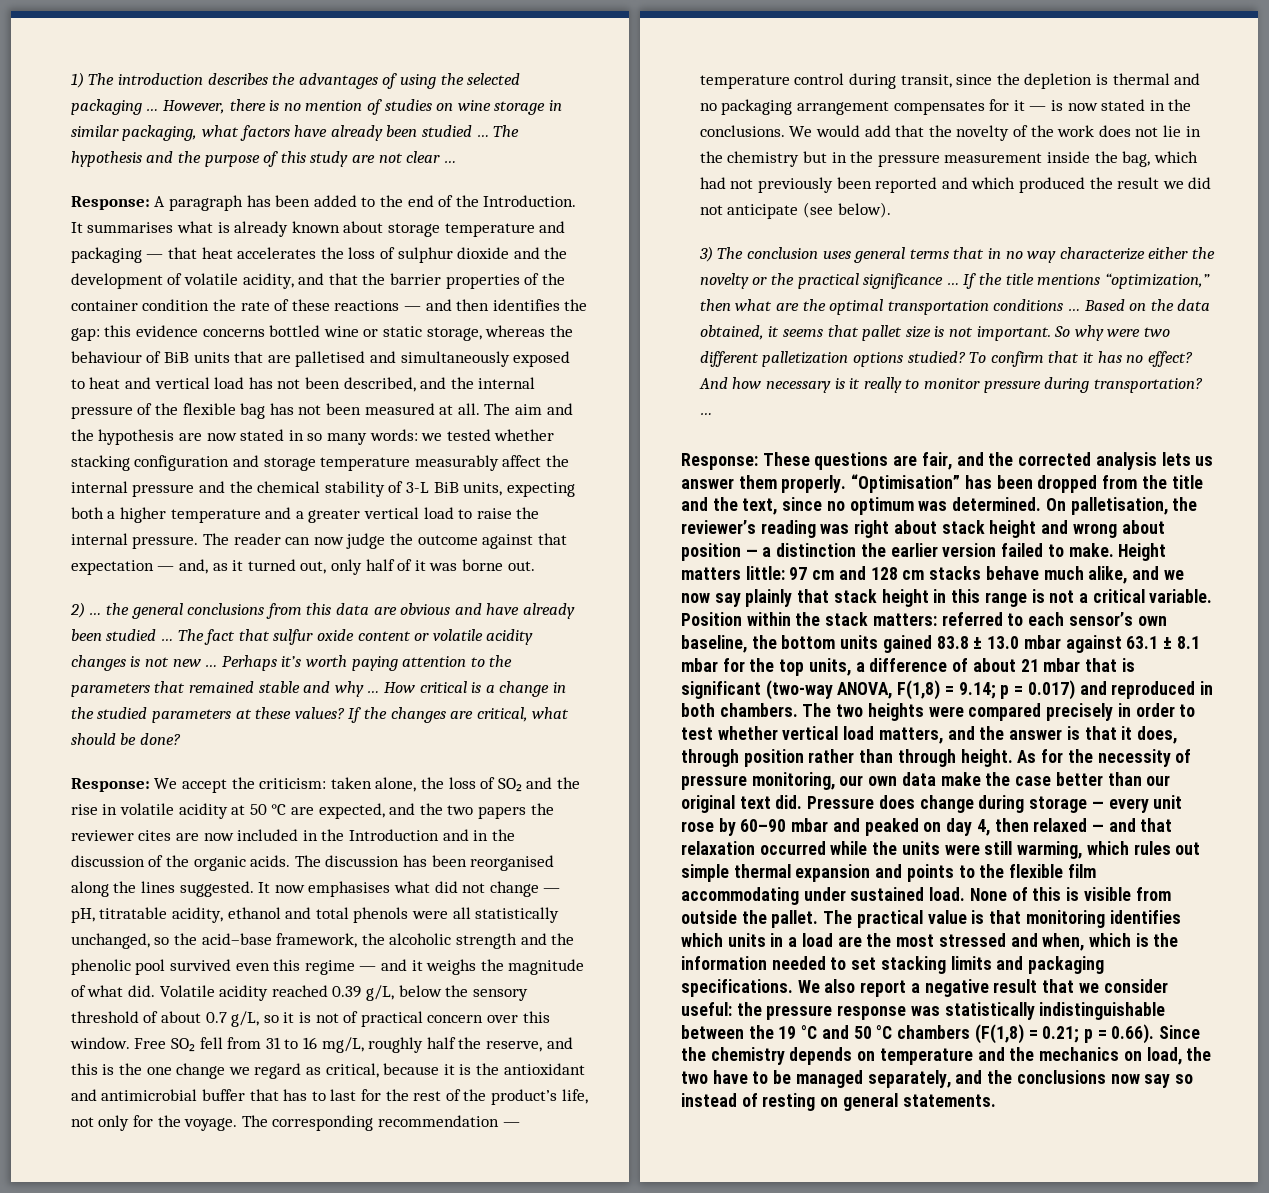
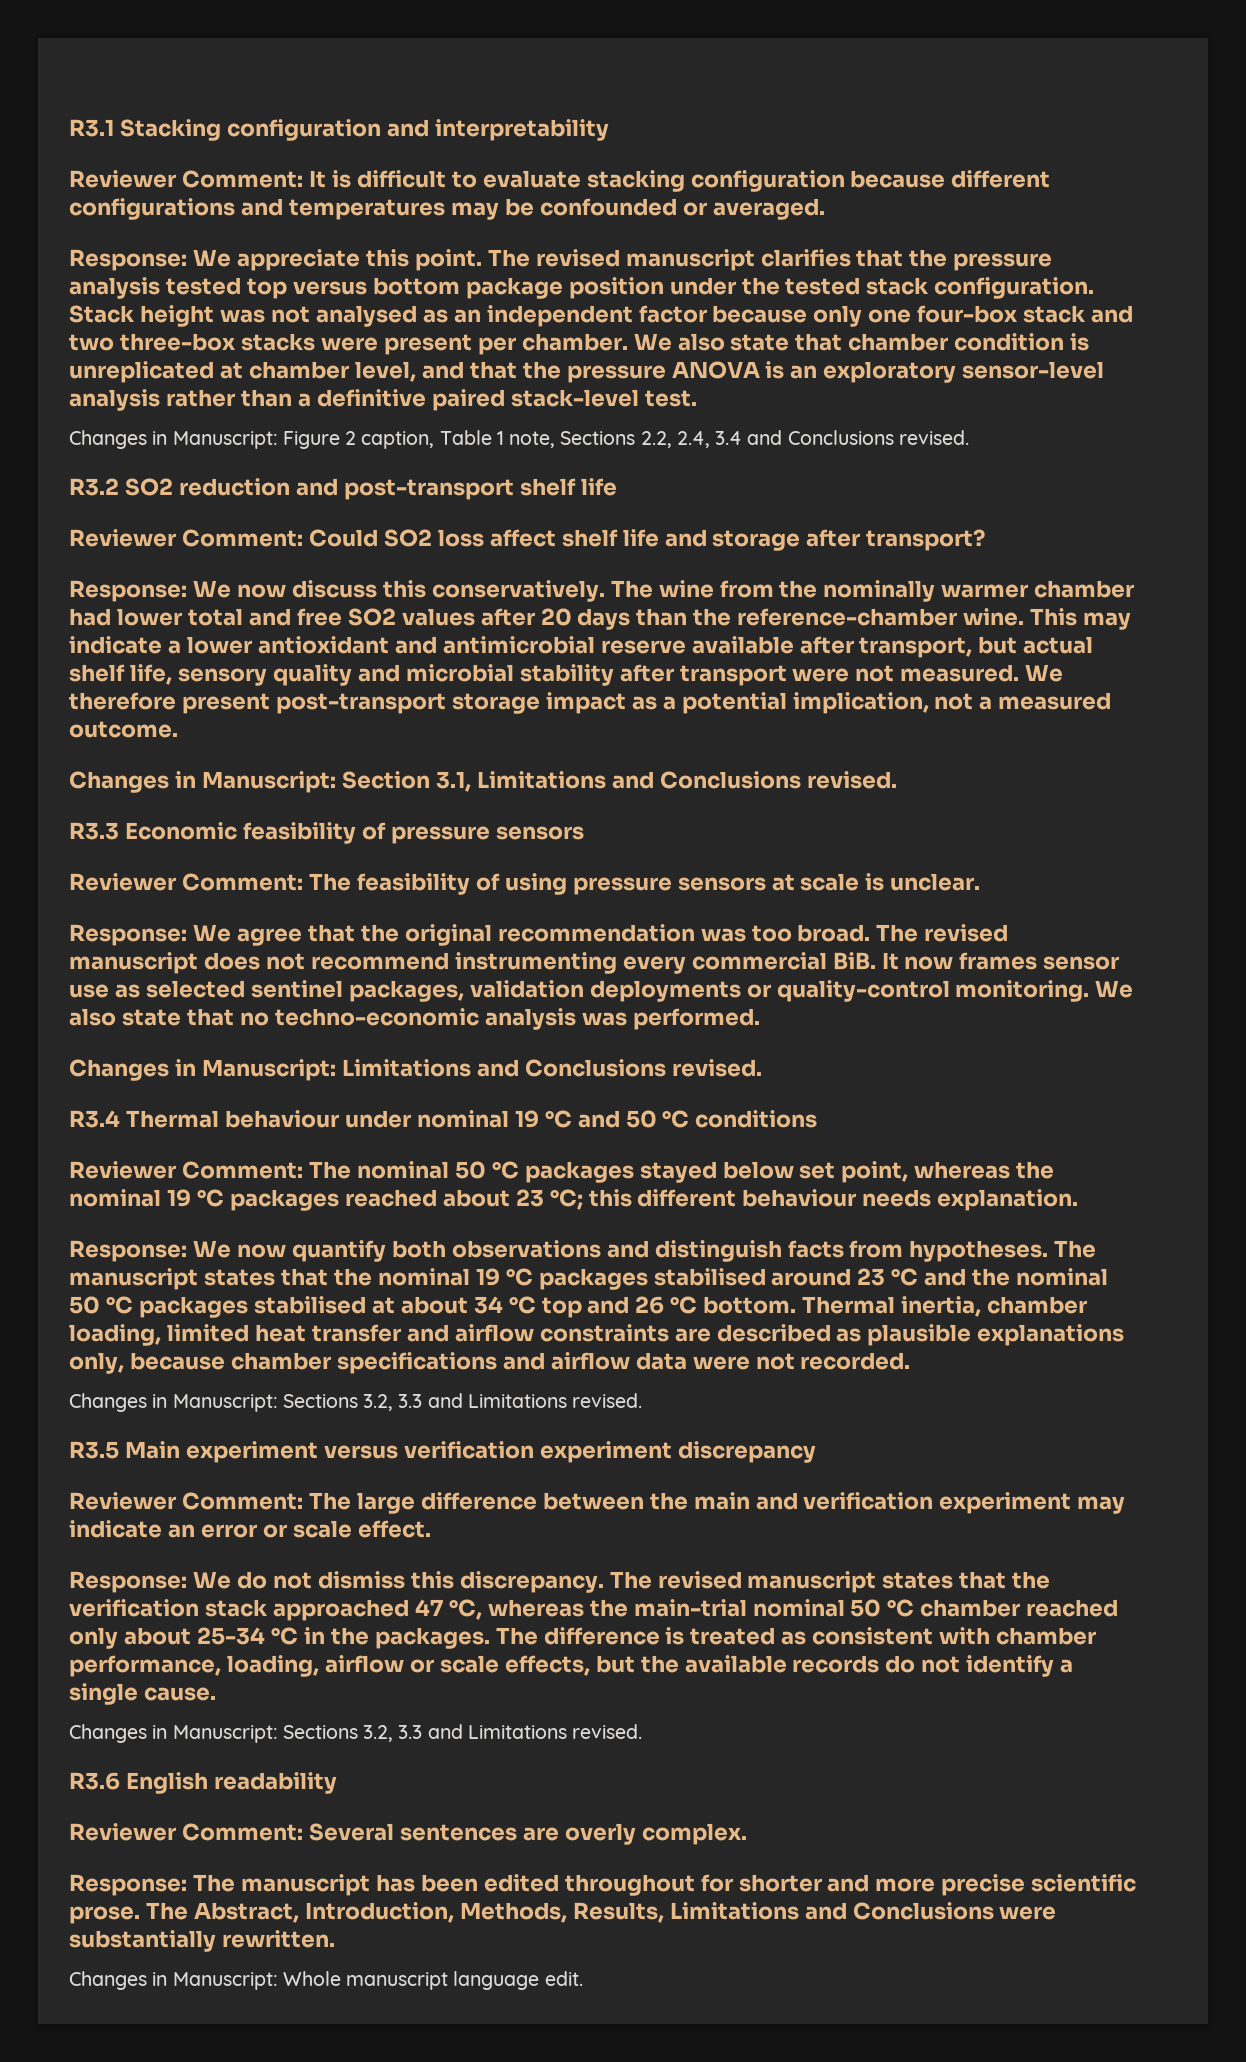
[70,72,521,89] [70,99,562,115] [70,125,520,141] [70,151,456,167] [70,195,577,211] [70,221,566,237] [70,247,568,263] [70,273,565,289] [70,299,588,311] [70,325,573,341] [70,351,571,367] [70,377,536,392] [70,403,573,419] [70,429,555,445] [70,455,569,471] [70,481,575,497] [70,507,540,523] [70,533,567,549] [70,559,535,575] [69,602,575,619] [70,629,534,645] [70,655,513,671] [70,681,566,697] [70,707,570,723] [70,733,182,745] [70,777,580,793] [70,803,554,819] [70,829,515,841] [70,855,555,871] [70,881,561,897] [70,907,560,923] [70,933,575,949] [70,959,585,975] [70,985,528,1001] [70,1011,550,1027] [69,1037,573,1053] [70,1063,585,1079] [70,1089,588,1105] [70,1115,520,1131] [699,73,1201,89] [699,99,1192,115] [699,125,1201,141] [699,151,1198,167] [699,177,1212,193] [699,202,891,219] [698,246,1215,263] [699,273,1210,289] [699,299,1211,315] [699,325,1170,341] [699,351,1193,367] [698,377,1203,393] [699,413,712,415] [681,452,1214,470] [681,474,1203,493] [681,497,1198,515] [681,520,1165,538] [681,543,1167,561] [681,566,1184,584] [681,589,1213,607] [681,612,1167,626] [681,635,1200,653] [681,658,1135,676] [681,680,1213,700] [681,703,1196,721] [681,726,1177,744] [681,749,1192,767] [681,772,1171,790] [681,795,1183,813] [681,818,1173,836] [681,841,1201,859] [681,864,1096,882] [681,887,1171,905] [681,910,1181,928] [681,933,1179,951] [681,956,1105,974] [681,979,1168,997] [681,1002,1166,1020] [681,1025,774,1039] 1) The introduction describes the advantages of using the selected packaging … However, there is no mention of studies on wine storage in similar packaging, what factors have already been studied … The hypothesis and the purpose of this study are not clear … // Response: A paragraph has been added to the end of the Introduction. It summarises what is already known about storage temperature and packaging — that heat accelerates the loss of sulphur dioxide and the development of volatile acidity, and that the barrier properties of the container condition the rate of these reactions — and then identifies the gap: this evidence concerns bottled wine or static storage, whereas the behaviour of BiB units that are palletised and simultaneously exposed to heat and vertical load has not been described, and the internal pressure of the flexible bag has not been measured at all. The aim and the hypothesis are now stated in so many words: we tested whether stacking configuration and storage temperature measurably affect the internal pressure and the chemical stability of 3-L BiB units, expecting both a higher temperature and a greater vertical load to raise the internal pressure. The reader can now judge the outcome against that expectation — and, as it turned out, only half of it was borne out. // 2) … the general conclusions from this data are obvious and have already been studied … The fact that sulfur oxide content or volatile acidity changes is not new … Perhaps it’s worth paying attention to the parameters that remained stable and why … How critical is a change in the studied parameters at these values? If the changes are critical, what should be done? // Response: We accept the criticism: taken alone, the loss of SO₂ and the rise in volatile acidity at 50 °C are expected, and the two papers the reviewer cites are now included in the Introduction and in the discussion of the organic acids. The discussion has been reorganised along the lines suggested. It now emphasises what did not change — pH, titratable acidity, ethanol and total phenols were all statistically unchanged, so the acid–base framework, the alcoholic strength and the phenolic pool survived even this regime — and it weighs the magnitude of what did. Volatile acidity reached 0.39 g/L, below the sensory threshold of about 0.7 g/L, so it is not of practical concern over this window. Free SO₂ fell from 31 to 16 mg/L, roughly half the reserve, and this is the one change we regard as critical, because it is the antioxidant and antimicrobial buffer that has to last for the rest of the product’s life, not only for the voyage. The corresponding recommendation — temperature control during transit, since the depletion is thermal and no packaging arrangement compensates for it — is now stated in the conclusions. We would add that the novelty of the work does not lie in the chemistry but in the pressure measurement inside the bag, which had not previously been reported and which produced the result we did not anticipate (see below). // 3) The conclusion uses general terms that in no way characterize either the novelty or the practical significance … If the title mentions “optimization,” then what are the optimal transportation conditions … Based on the data obtained, it seems that pallet size is not important. So why were two different palletization options studied? To confirm that it has no effect? And how necessary is it really to monitor pressure during transportation? … // Response: These questions are fair, and the corrected analysis lets us answer them properly. “Optimisation” has been dropped from the title and the text, since no optimum was determined. On palletisation, the reviewer’s reading was right about stack height and wrong about position — a distinction the earlier version failed to make. Height matters little: 97 cm and 128 cm stacks behave much alike, and we now say plainly that stack height in this range is not a critical variable. Position within the stack matters: referred to each sensor’s own baseline, the bottom units gained 83.8 ± 13.0 mbar against 63.1 ± 8.1 mbar for the top units, a difference of about 21 mbar that is significant (two-way ANOVA, F(1,8) = 9.14; p = 0.017) and reproduced in both chambers. The two heights were compared precisely in order to test whether vertical load matters, and the answer is that it does, through position rather than through height. As for the necessity of pressure monitoring, our own data make the case better than our original text did. Pressure does change during storage — every unit rose by 60–90 mbar and peaked on day 4, then relaxed — and that relaxation occurred while the units were still warming, which rules out simple thermal expansion and points to the flexible film accommodating under sustained load. None of this is visible from outside the pallet. The practical value is that monitoring identifies which units in a load are the most stressed and when, which is the information needed to set stacking limits and packaging specifications. We also report a negative result that we consider useful: the pressure response was statistically indistinguishable between the -> [69,119,609,141] [69,170,1051,192] [69,198,825,220] [69,249,1053,271] [69,277,1095,299] [69,305,1134,327] [69,333,1090,355] [69,361,1105,383] [69,389,697,411] [69,430,969,449] [69,478,617,500] [69,529,986,551] [69,580,1136,602] [69,608,1132,630] [69,636,1094,658] [69,664,1064,686] [69,692,1112,714] [69,721,178,738] [69,771,897,793] [69,822,584,844] [69,873,981,895] [69,924,1009,946] [69,952,1121,974] [69,980,1134,1002] [69,1008,760,1030] [69,1059,762,1081] [69,1110,509,1128] R3.1 Stacking configuration and interpretability // Reviewer Comment: It is difficult to evaluate stacking configuration because different configurations and temperatures may be confounded or averaged. // Response: We appreciate this point. The revised manuscript clarifies that the pressure analysis tested top versus bottom package position under the tested stack configuration. Stack height was not analysed as an independent factor because only one four-box stack and two three-box stacks were present per chamber. We also state that chamber condition is unreplicated at chamber level, and that the pressure ANOVA is an exploratory sensor-level analysis rather than a definitive paired stack-level test. // Changes in Manuscript: Figure 2 caption, Table 1 note, Sections 2.2, 2.4, 3.4 and Conclusions revised. // R3.2 SO2 reduction and post-transport shelf life // Reviewer Comment: Could SO2 loss affect shelf life and storage after transport? // Response: We now discuss this conservatively. The wine from the nominally warmer chamber had lower total and free SO2 values after 20 days than the reference-chamber wine. This may indicate a lower antioxidant and antimicrobial reserve available after transport, but actual shelf life, sensory quality and microbial stability after transport were not measured. We therefore present post-transport storage impact as a potential implication, not a measured outcome. // Changes in Manuscript: Section 3.1, Limitations and Conclusions revised. // R3.3 Economic feasibility of pressure sensors // Reviewer Comment: The feasibility of using pressure sensors at scale is unclear. // Response: We agree that the original recommendation was too broad. The revised manuscript does not recommend instrumenting every commercial BiB. It now frames sensor use as selected sentinel packages, validation deployments or quality-control monitoring. We also state that no techno-economic analysis was performed. // Changes in Manuscript: Limitations and Conclusions revised. // R3.4 Thermal behaviour under nominal
[897,1024,1201,1044] [681,1047,1212,1065] [681,1070,1193,1088] [681,1093,996,1111] chambers (F(1,8) = 0.21; p = 0.66). Since the chemistry depends on temperature and the mechanics on load, the two have to be managed separately, and the conclusions now say so instead of resting on general statements. -> [695,1110,818,1128] [69,1161,1055,1183] [69,1189,1079,1211] [69,1240,1097,1262] [69,1268,1109,1290] [69,1296,1089,1318] [69,1324,1125,1346] [69,1352,911,1374] [69,1393,643,1412] [69,1441,816,1463] [69,1492,1126,1514] [69,1520,431,1538] [69,1571,1051,1593] [69,1599,1119,1621] [69,1627,1098,1649] [69,1655,1074,1677] [69,1683,216,1705] [69,1724,643,1743] [69,1772,337,1794] [69,1823,747,1845] [69,1874,1137,1896] [69,1902,1057,1924] [69,1930,335,1952] [69,1971,583,1990] conditions // Reviewer Comment: The nominal 50 °C packages stayed below set point, whereas the nominal 19 °C packages reached about 23 °C; this different behaviour needs explanation. // Response: We now quantify both observations and distinguish facts from hypotheses. The manuscript states that the nominal 19 °C packages stabilised around 23 °C and the nominal 50 °C packages stabilised at about 34 °C top and 26 °C bottom. Thermal inertia, chamber loading, limited heat transfer and airflow constraints are described as plausible explanations only, because chamber specifications and airflow data were not recorded. // Changes in Manuscript: Sections 3.2, 3.3 and Limitations revised. // R3.5 Main experiment versus verification experiment discrepancy // Reviewer Comment: The large difference between the main and verification experiment may indicate an error or scale effect. // Response: We do not dismiss this discrepancy. The revised manuscript states that the verification stack approached 47 °C, whereas the main-trial nominal 50 °C chamber reached only about 25-34 °C in the packages. The difference is treated as consistent with chamber performance, loading, airflow or scale effects, but the available records do not identify a single cause. // Changes in Manuscript: Sections 3.2, 3.3 and Limitations revised. // R3.6 English readability // Reviewer Comment: Several sentences are overly complex. // Response: The manuscript has been edited throughout for shorter and more precise scientific prose. The Abstract, Introduction, Methods, Results, Limitations and Conclusions were substantially rewritten. // Changes in Manuscript: Whole manuscript language edit.

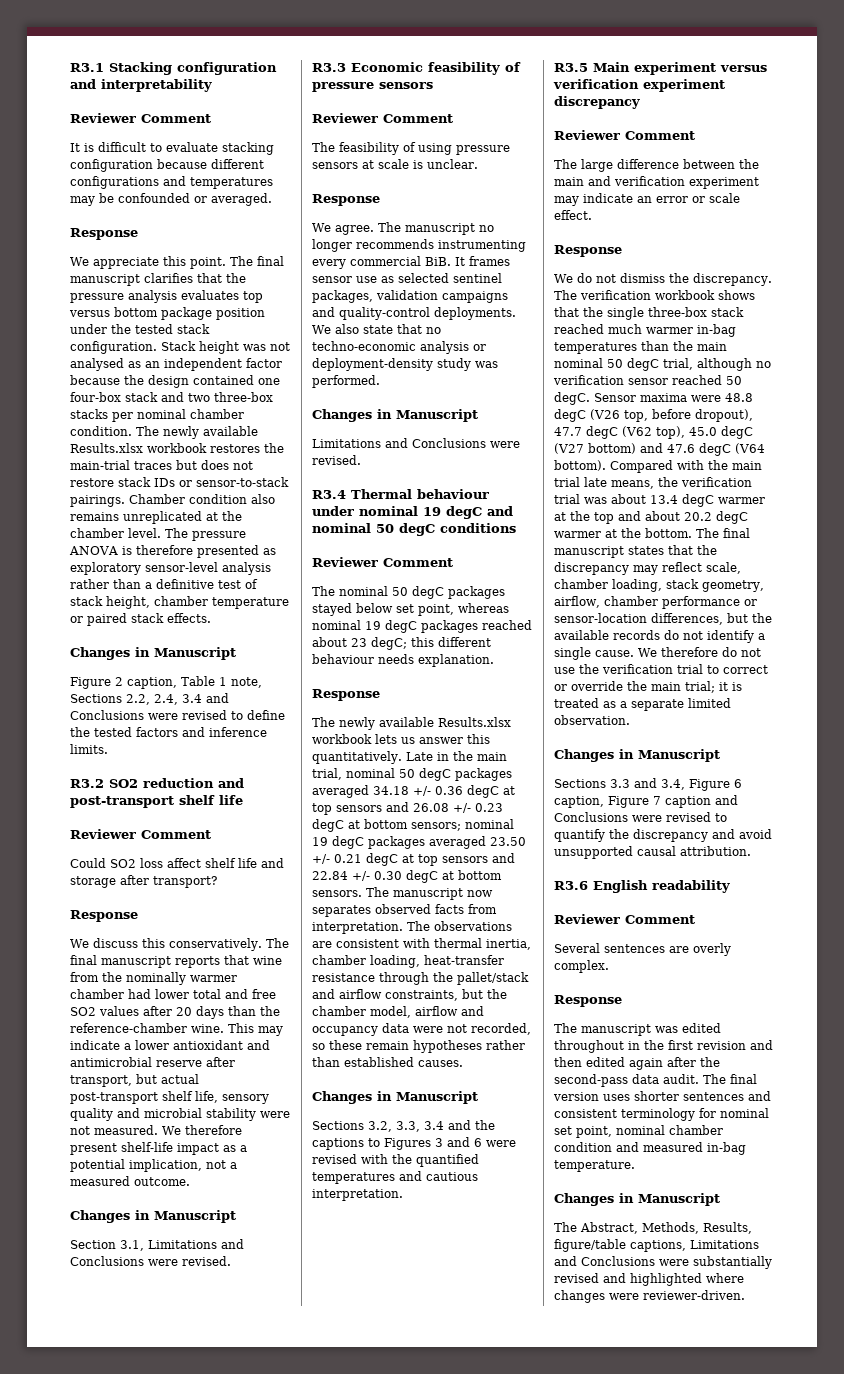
[181,170,303,188] Comment: -> [141,114,211,123] Comment //
[69,249,187,271] Response: -> [70,228,138,240] Response //
[535,249,620,267] revised -> [257,256,284,266] final
[165,277,241,295] tested -> [181,290,239,300] evaluates
[813,305,863,327] only -> [124,375,254,388] the design contained
[320,333,1090,355] [69,361,818,383] were present per chamber. We also state that chamber condition is unreplicated at chamber level, and that the pressure ANOVA is an -> [112,409,244,422] [70,426,258,439] [70,443,284,453] [70,460,253,470] [70,477,289,487] [70,494,275,507] [70,511,242,524] [70,528,246,541] [69,545,276,558] per nominal chamber condition. The newly available Results.xlsx workbook restores the main-trial traces but does not restore stack IDs or sensor-to-stack pairings. Chamber condition also remains unreplicated at the chamber level. The pressure ANOVA is therefore presented as
[431,389,697,411] [69,430,278,449] paired stack-level test. // Changes in Manuscript: -> [218,579,258,589] [70,596,289,609] [70,613,211,626] [70,647,236,660] test of stack height, chamber temperature or paired stack effects. // Changes in Manuscript //
[898,430,969,445] revised. -> [148,710,285,720] [70,727,267,737] [70,744,108,754] were revised to define the tested factors and inference limits.
[181,529,303,547] Comment: -> [141,830,211,839] Comment //
[69,580,286,602] Response: We now -> [70,910,138,922] [70,939,89,948] Response // We
(653, 589) none -> [70,955,249,968] final manuscript reports that
[691,636,794,654] available -> (202, 1063) none
(1094, 645) none -> [70,1092,158,1104] post-transport
[619,664,787,686] after transport -> (256, 1114) none
[275,693,540,714] post-transport storage -> [121,1142,173,1152] shelf-life
[201,771,336,793] Manuscript: -> [154,1210,236,1223] Manuscript //
(801, 780) none -> [148,1259,178,1266] were
[181,873,303,891] Comment: -> [383,114,453,123] Comment //
[69,924,1009,946] [69,952,449,974] Response: We agree that the original recommendation was too broad. The revised manuscript does not recommend -> [312,194,380,206] [312,222,494,235] [312,239,434,252] Response // We agree. The manuscript no longer recommends
[904,956,954,970] now -> (465, 261) none
[589,980,1090,1002] deployments or quality-control monitoring. -> [442,291,508,303] [312,307,516,320] campaigns and quality-control deployments.
(576, 1019) none -> [473,344,486,351] [312,358,471,371] or deployment-density study
[201,1059,666,1081] Manuscript: Limitations and Conclusions -> [396,409,478,422] [312,438,520,448] Manuscript // Limitations and Conclusions were
[544,1110,690,1128] °C and 50 °C -> [446,506,513,519] [312,523,435,536] degC and nominal 50 degC
[181,1161,303,1179] Comment: -> [383,558,453,567] Comment //
[491,1161,519,1179] °C -> [412,586,444,599] degC
[1016,1161,1055,1179] [69,1189,224,1207] the nominal 19 °C -> [312,620,417,633] nominal 19 degC
[549,1189,583,1210] °C; -> [371,637,407,650] degC;
[69,1240,1097,1262] [69,1268,1109,1290] [69,1296,1089,1318] [69,1324,1125,1346] [69,1352,911,1374] [69,1393,643,1412] Response: We now quantify both observations and distinguish facts from hypotheses. The manuscript states that the nominal 19 °C packages stabilised around 23 °C and the nominal 50 °C packages stabilised at about 34 °C top and 26 °C bottom. Thermal inertia, chamber loading, limited heat transfer and airflow constraints are described as plausible explanations only, because chamber specifications and airflow data were not recorded. // Changes in Manuscript: Sections 3.2, 3.3 and Limitations revised. -> [312,689,380,701] [312,717,511,730] [312,734,490,744] [312,751,507,764] [312,768,512,781] [312,785,515,798] [312,802,503,815] [312,819,514,832] [312,836,526,849] [312,853,515,866] [312,870,502,883] [312,887,493,900] [312,904,497,917] [312,921,512,934] [312,938,531,950] [312,955,504,968] [312,972,529,985] [312,989,507,1001] [312,1006,484,1018] [312,1023,531,1036] [312,1040,525,1053] [312,1057,463,1067] [312,1091,478,1104] [312,1120,495,1132] [312,1137,516,1150] [312,1154,479,1167] [312,1171,478,1184] [312,1189,403,1201] Response // The newly available Results.xlsx workbook lets us answer this quantitatively. Late in the main trial, nominal 50 degC packages averaged 34.18 +/- 0.36 degC at top sensors and 26.08 +/- 0.23 degC at bottom sensors; nominal 19 degC packages averaged 23.50 +/- 0.21 degC at top sensors and 22.84 +/- 0.30 degC at bottom sensors. The manuscript now separates observed facts from interpretation. The observations are consistent with thermal inertia, chamber loading, heat-transfer resistance through the pallet/stack and airflow constraints, but the chamber model, airflow and occupancy data were not recorded, so these remain hypotheses rather than established causes. // Changes in Manuscript // Sections 3.2, 3.3, 3.4 and the captions to Figures 3 and 6 were revised with the quantified temperatures and cautious interpretation.
[181,1492,303,1510] Comment: -> [625,131,695,140] Comment //
[69,1571,187,1593] Response: -> [554,245,622,257] Response //
[410,1571,454,1589] this -> [669,273,689,283] the
[657,1571,1051,1593] [69,1599,1119,1621] [69,1627,1098,1649] [69,1655,590,1677] revised manuscript states that the verification stack approached 47 °C, whereas the main-trial nominal 50 °C chamber reached only about 25-34 °C in the packages. The difference is treated as consistent with chamber performance, loading, airflow or scale effects, -> [580,290,755,300] [554,307,744,320] [554,324,736,337] [554,341,727,354] [554,358,771,371] [553,375,742,385] [554,392,753,405] [554,409,753,422] [554,426,753,439] [554,443,765,456] [554,460,762,473] [554,477,752,489] [554,494,765,507] [554,511,748,524] [554,528,750,538] [554,545,717,558] [554,562,741,575] [554,579,764,592] [554,596,757,609] [554,613,723,625] verification workbook shows that the single three-box stack reached much warmer in-bag temperatures than the main nominal 50 degC trial, although no verification sensor reached 50 degC. Sensor maxima were 48.8 degC (V26 top, before dropout), 47.7 degC (V62 top), 45.0 degC (V27 bottom) and 47.6 degC (V64 bottom). Compared with the main trial late means, the verification trial was about 13.4 degC warmer at the top and about 20.2 degC warmer at the bottom. The final manuscript states that the discrepancy may reflect scale, chamber loading, stack geometry, airflow, chamber performance or sensor-location differences,
[69,1724,643,1743] // Changes in Manuscript: Sections 3.2, 3.3 and Limitations revised. -> [638,647,761,657] [554,664,768,674] [554,681,742,693] [554,698,731,711] [554,715,630,725] [554,749,720,762] [554,778,742,791] [554,795,738,808] [554,812,727,822] [554,829,772,842] [554,846,751,859] We therefore do not use the verification trial to correct or override the main trial; it is treated as a separate limited observation. // Changes in Manuscript // Sections 3.3 and 3.4, Figure 6 caption, Figure 7 caption and Conclusions were revised to quantify the discrepancy and avoid unsupported causal attribution.
[181,1823,303,1841] Comment: -> [625,915,695,924] Comment //
[69,1874,1137,1896] [69,1906,140,1924] Response: The manuscript has been edited throughout for shorter and more precise scientific prose. -> [554,995,622,1007] [554,1023,721,1036] [554,1040,773,1053] [554,1057,720,1070] [554,1074,757,1087] [553,1091,771,1101] [554,1108,769,1121] [554,1125,723,1138] [554,1142,746,1155] [554,1160,635,1172] [554,1193,720,1206] Response // The manuscript was edited throughout in the first revision and then edited again after the second-pass data audit. The final version uses shorter sentences and consistent terminology for nominal set point, nominal chamber condition and measured in-bag temperature. // Changes in Manuscript //
[304,1902,454,1923] Introduction, -> (638, 1228) none
(664, 1912) none -> [554,1239,686,1252] figure/table captions,
[221,1930,335,1948] [69,1971,583,1990] rewritten. // Changes in Manuscript: Whole manuscript language edit. -> [554,1273,744,1286] [554,1290,745,1303] revised and highlighted where changes were reviewer-driven.

